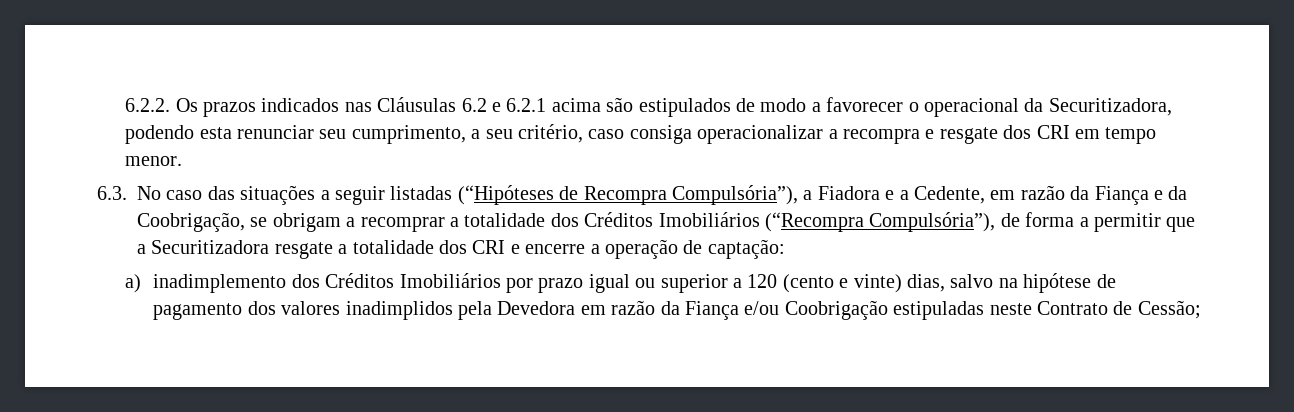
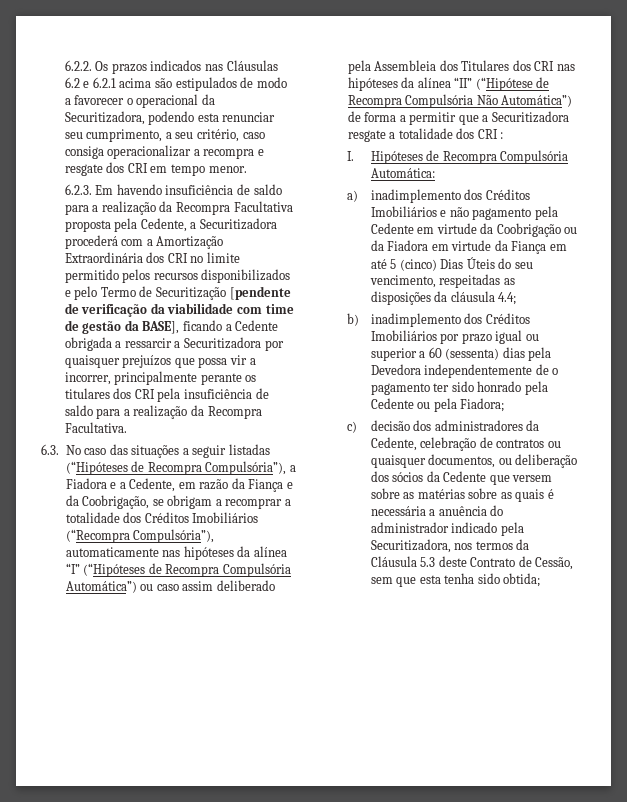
(183, 161) none -> [64,184,282,195] [64,201,293,215] [64,218,278,232] [64,235,224,249] [64,252,241,263] [64,269,291,283] [64,286,291,300] [64,303,294,317] [64,320,279,334] [64,337,284,351] [64,355,256,368] [64,371,257,385] [64,388,269,402] [64,405,262,419] [64,422,127,433] // 6.2.3. Em havendo insuficiência de saldo para a realização da Recompra Facultativa proposta pela Cedente, a Securitizadora procederá com a Amortização Extraordinária dos CRI no limite permitido pelos recursos disponibilizados e pelo Termo de Securitização [pendente de verificação da viabilidade com time de gestão da BASE], ficando a Cedente obrigada a ressarcir a Securitizadora por quaisquer prejuízos que possa vir a incorrer, principalmente perante os titulares dos CRI pela insuficiência de saldo para a realização da Recompra Facultativa.
(996, 222) none -> [65,546,287,560] [65,563,291,577] [65,580,275,593] [347,60,575,74] [347,77,550,91] [347,94,573,108] automaticamente nas hipóteses da alínea “I” (“Hipóteses de Recompra Compulsória Automática”) ou caso assim deliberado pela Assembleia dos Titulares dos CRI nas hipóteses da alínea “II” (“Hipótese de Recompra Compulsória Não Automática”)
[510,239,785,259] [125,274,142,293] e encerre a operação de captação: // a) -> [500,132,504,139] [346,150,569,164] [370,168,435,178] [346,189,530,203] [370,206,558,220] [370,223,578,237] [370,240,567,254] [370,257,533,271] [369,274,515,288] [370,291,517,305] [346,313,359,326] : // I. Hipóteses de Recompra Compulsória Automática: // a) inadimplemento dos Créditos Imobiliários e não pagamento pela Cedente em virtude da Coobrigação ou da Fiadora em virtude da Fiança em até 5 (cinco) Dias Úteis do seu vencimento, respeitadas as disposições da cláusula 4.4; // b)
[747,273,1116,293] [153,300,1201,320] 120 (cento e vinte) dias, salvo na hipótese de pagamento dos valores inadimplidos pela Devedora em razão da Fiança e/ou Coobrigação estipuladas neste Contrato de Cessão; -> [428,347,552,361] [370,364,559,378] [370,381,548,395] [370,398,505,412] [346,420,540,433] [370,437,561,451] [370,454,578,468] [370,471,553,485] [370,488,554,502] [370,505,504,516] [370,522,524,536] [370,539,530,553] [370,556,574,570] [370,573,541,587] 60 (sessenta) dias pela Devedora independentemente de o pagamento ter sido honrado pela Cedente ou pela Fiadora; // c) decisão dos administradores da Cedente, celebração de contratos ou quaisquer documentos, ou deliberação dos sócios da Cedente que versem sobre as matérias sobre as quais é necessária a anuência do administrador indicado pela Securitizadora, nos termos da Cláusula 5.3 deste Contrato de Cessão, sem que esta tenha sido obtida;

